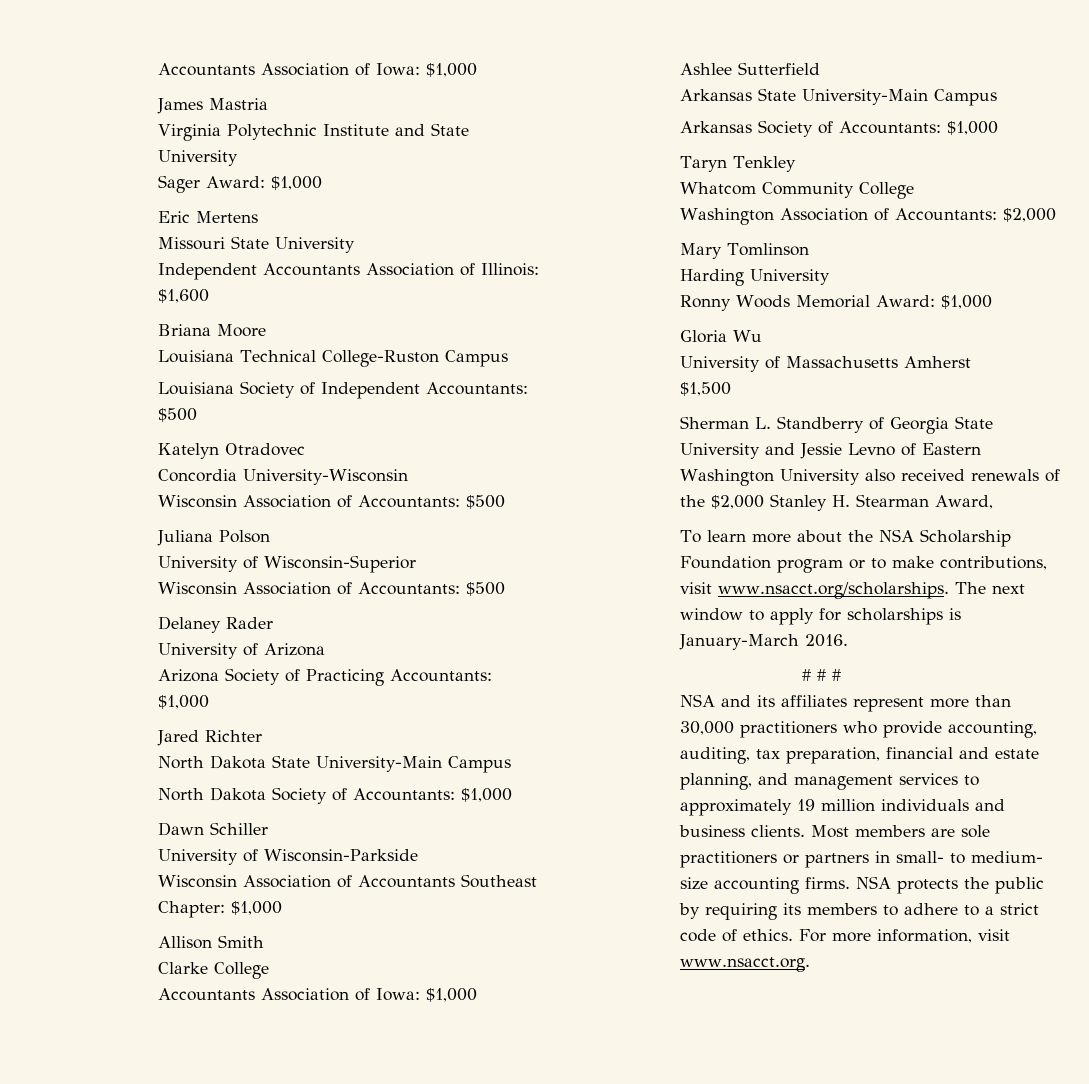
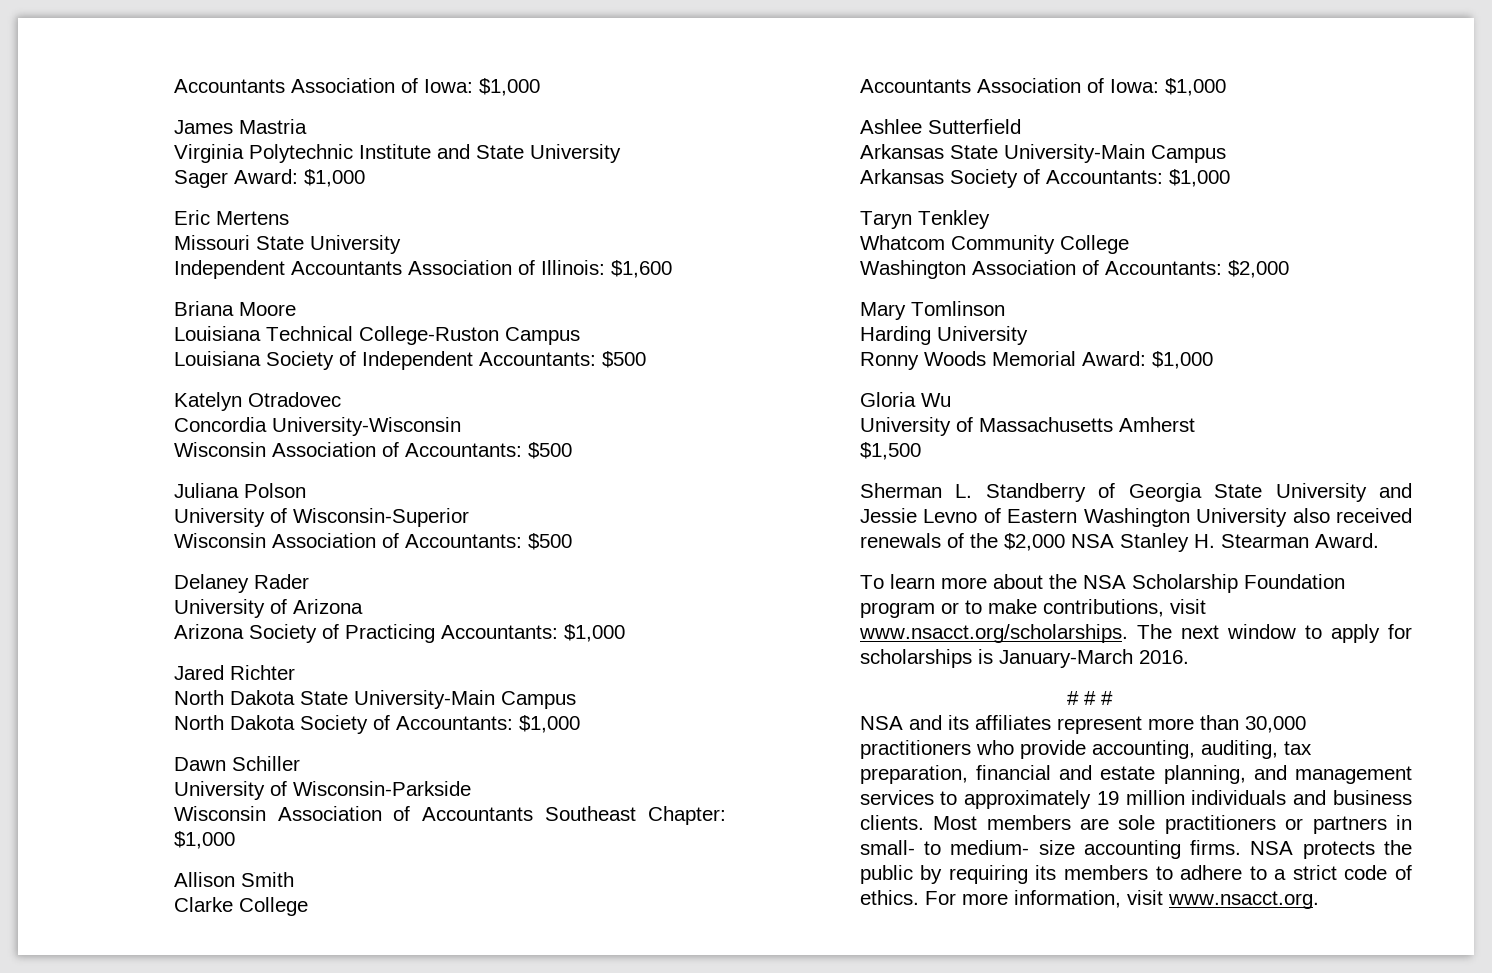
(765, 502) none -> [1070,534,1114,548] NSA
[935,495,994,509] Award, -> [1314,533,1379,548] Award.

